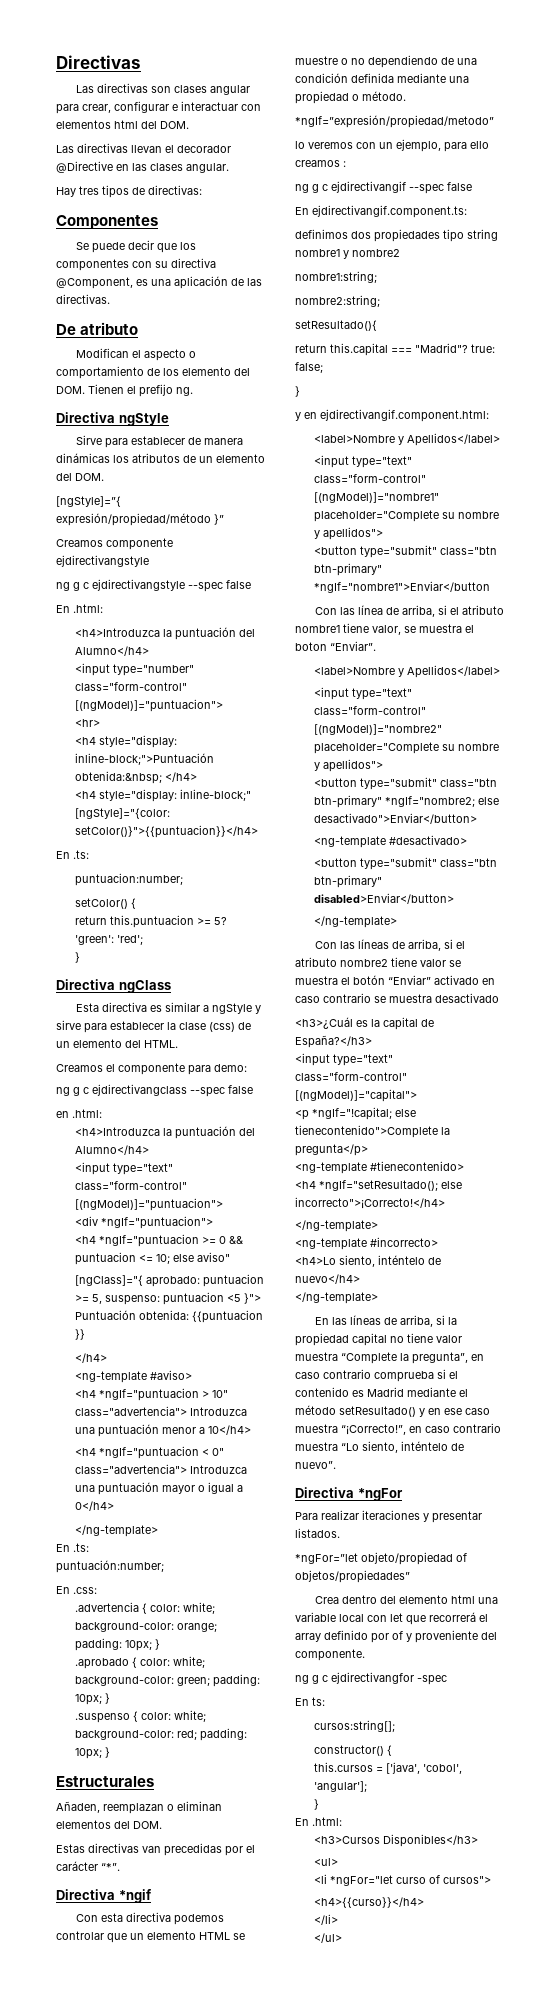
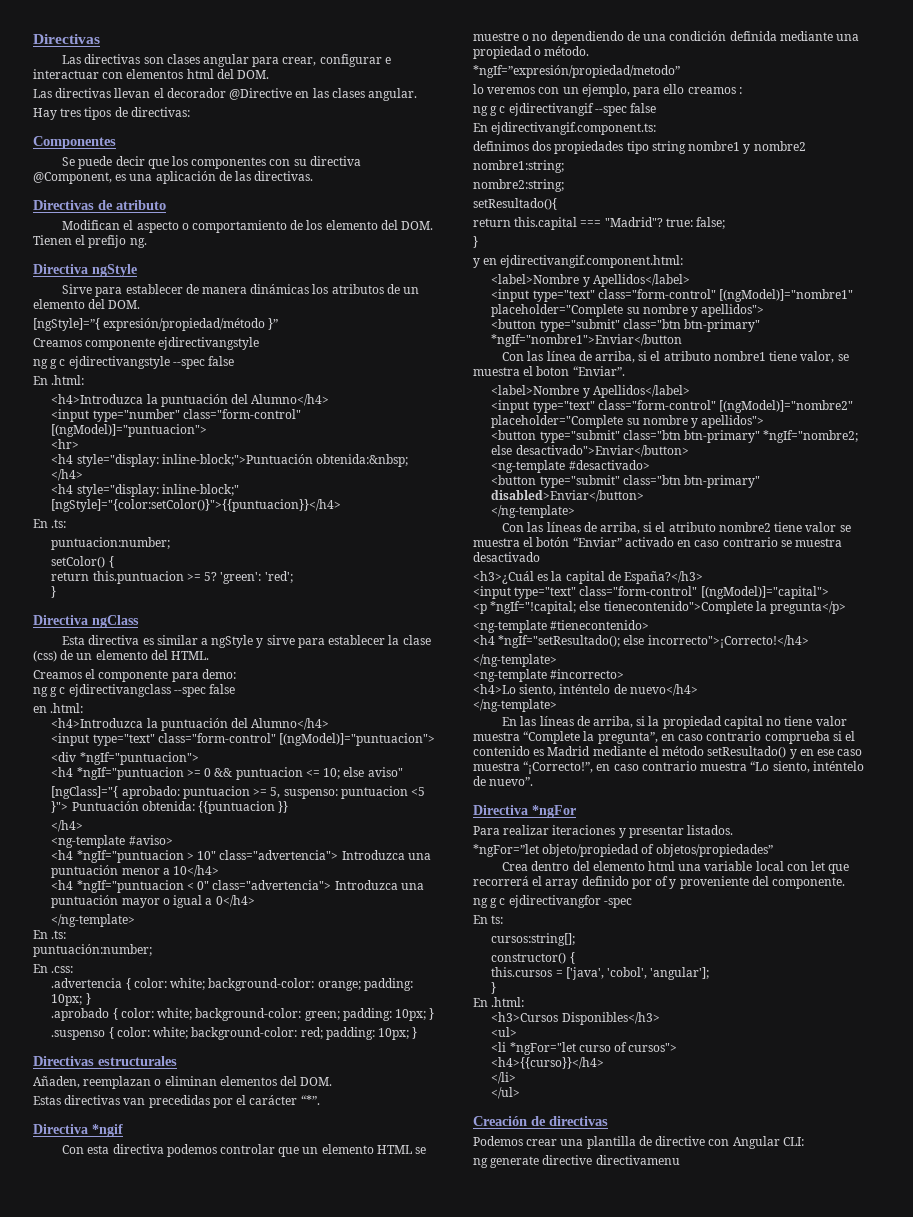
[56,324,76,335] De -> [33,200,113,210] Directivas de
[56,1776,154,1787] Estructurales -> [33,1056,177,1066] Directivas estructurales
(342, 1938) none -> [473,1116,608,1126] [473,1136,804,1149] [473,1155,680,1168] // Creación de directivas // Podemos crear una plantilla de directive con Angular CLI: // ng generate directive directivamenu

